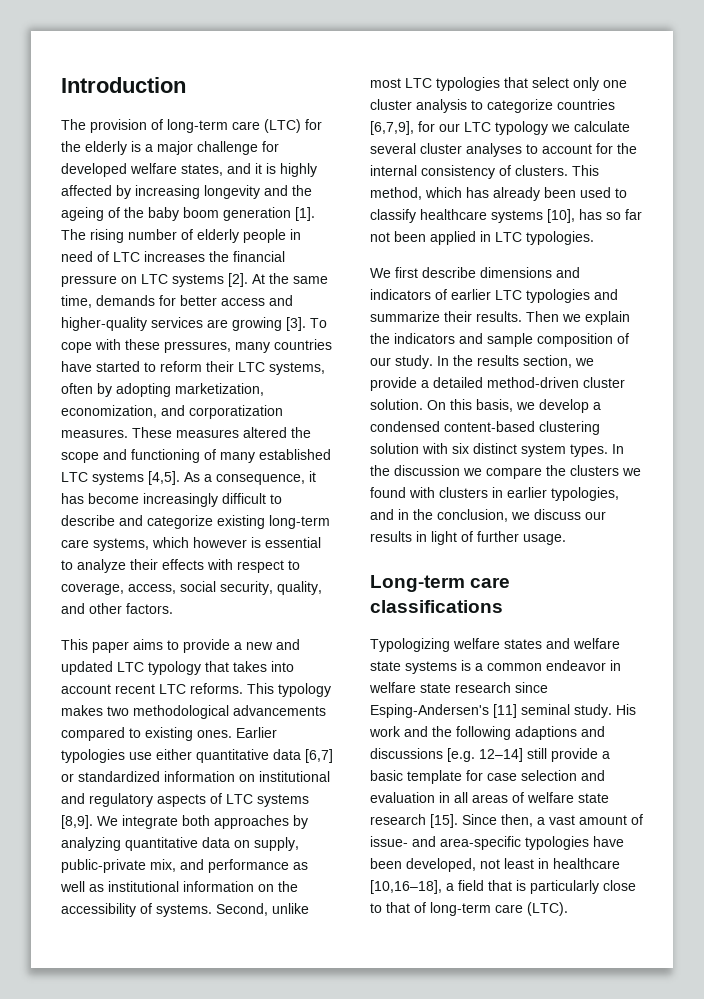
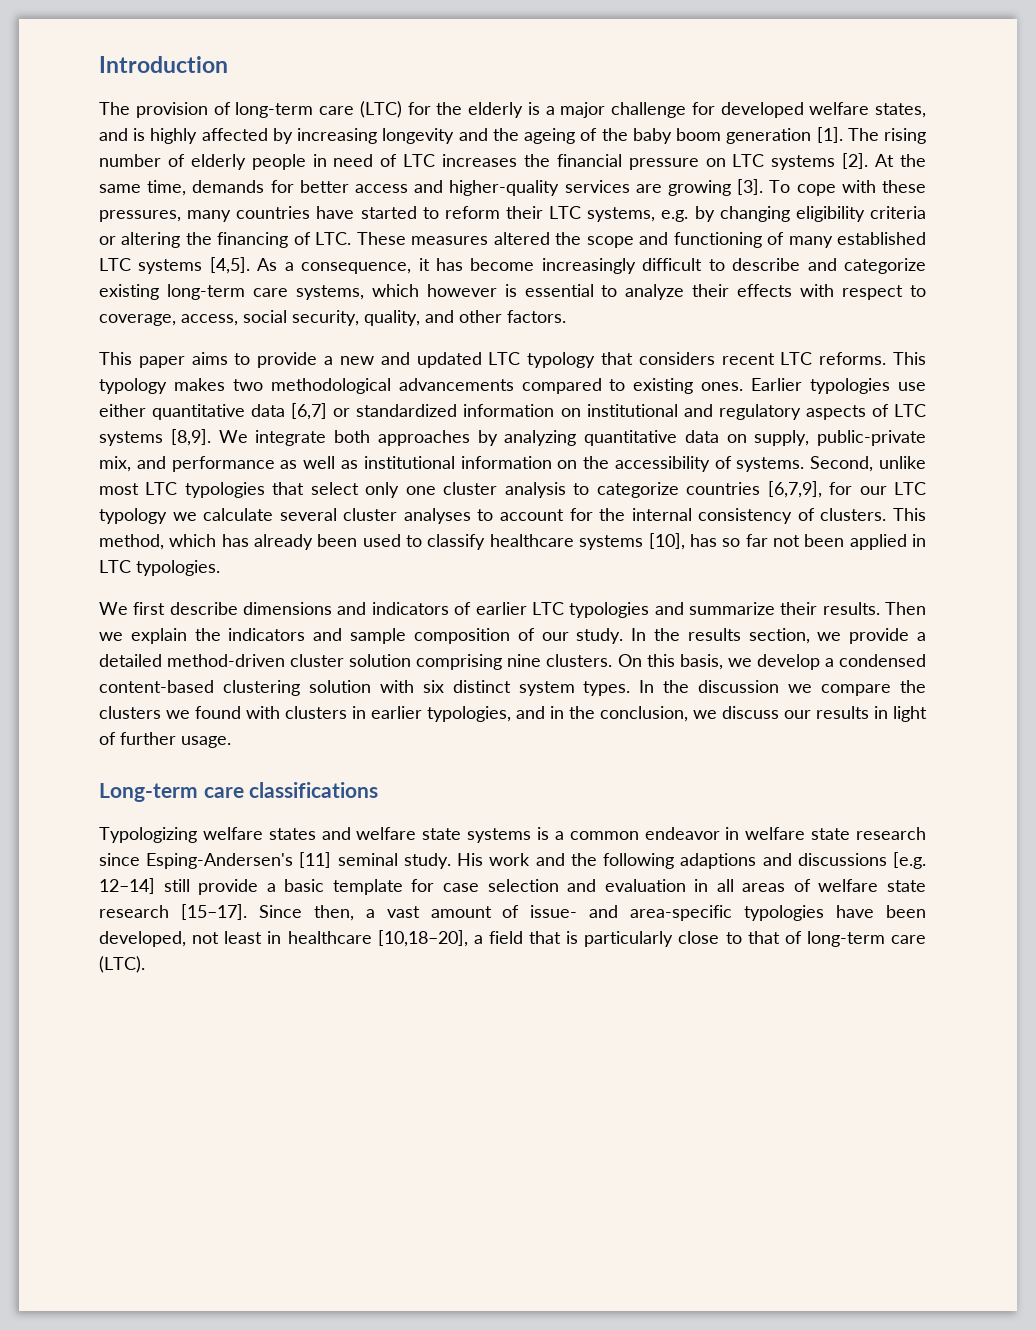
[255,163,262,174] it -> (128, 134) none
[61,383,264,397] [61,405,283,419] [61,429,128,438] often by adopting marketization, economization, and corporatization measures. -> [661,206,926,222] [99,232,352,248] e.g. by changing eligibility criteria or altering the financing of LTC.
[233,661,294,672] [61,684,111,694] takes into account -> [638,352,715,365] considers
[370,399,423,410] solution. -> [349,654,613,670] solution comprising nine clusters.
[430,814,458,828] [15]. -> [180,904,247,920] [15–17].
[370,880,442,894] [10,16–18], -> [377,930,468,947] [10,18–20],

